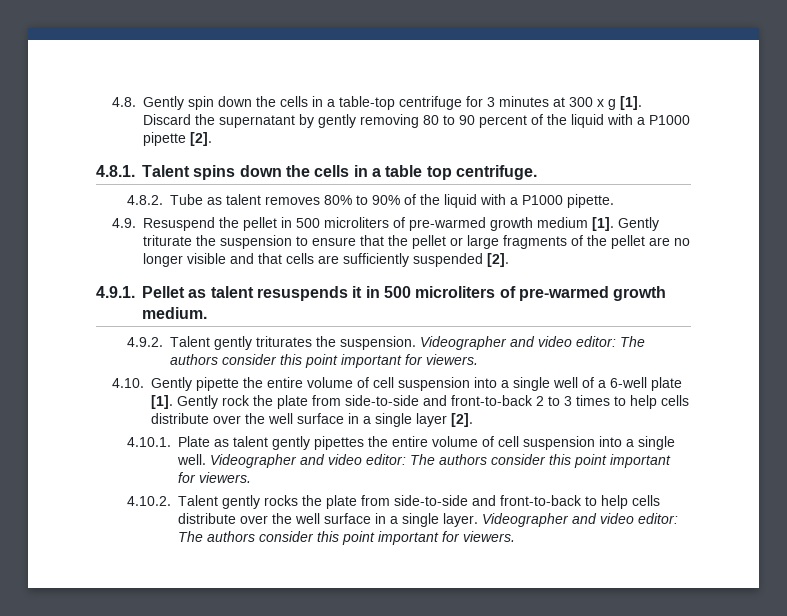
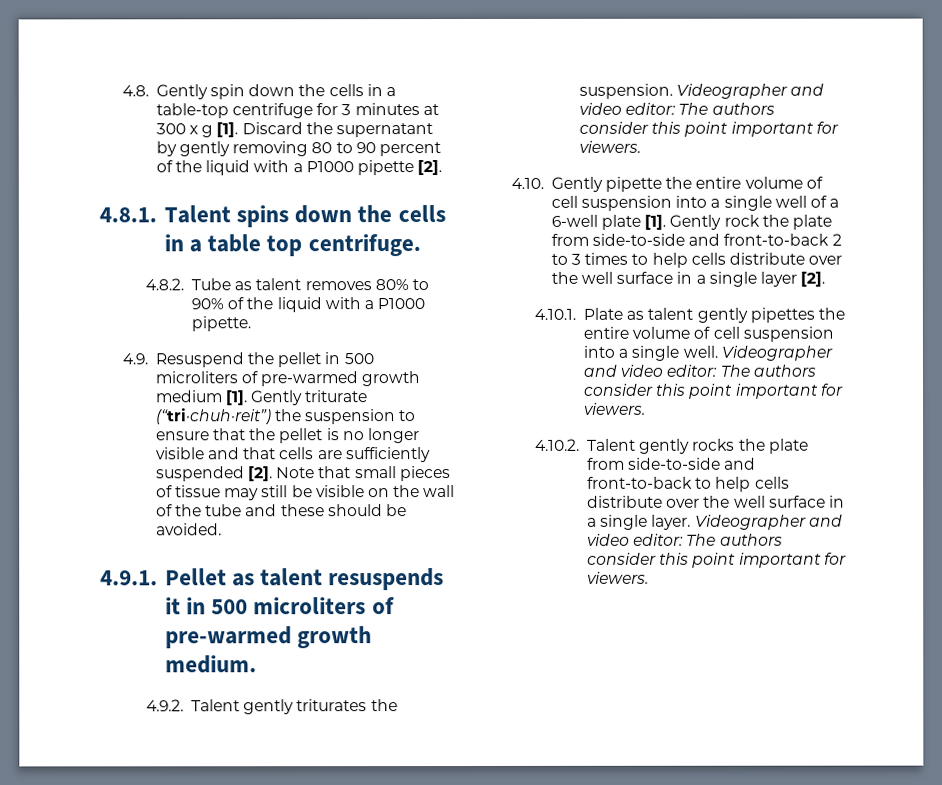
(192, 240) none -> [155,408,272,425] (“tri·chuh·reit”)
[449,235,670,249] or large fragments of the pellet are -> [326,428,340,441] is
(509, 260) none -> [276,466,451,482] [155,485,456,501] [155,504,408,517] [155,523,222,536] Note that small pieces of tissue may still be visible on the wall of the tube and these should be avoided.

